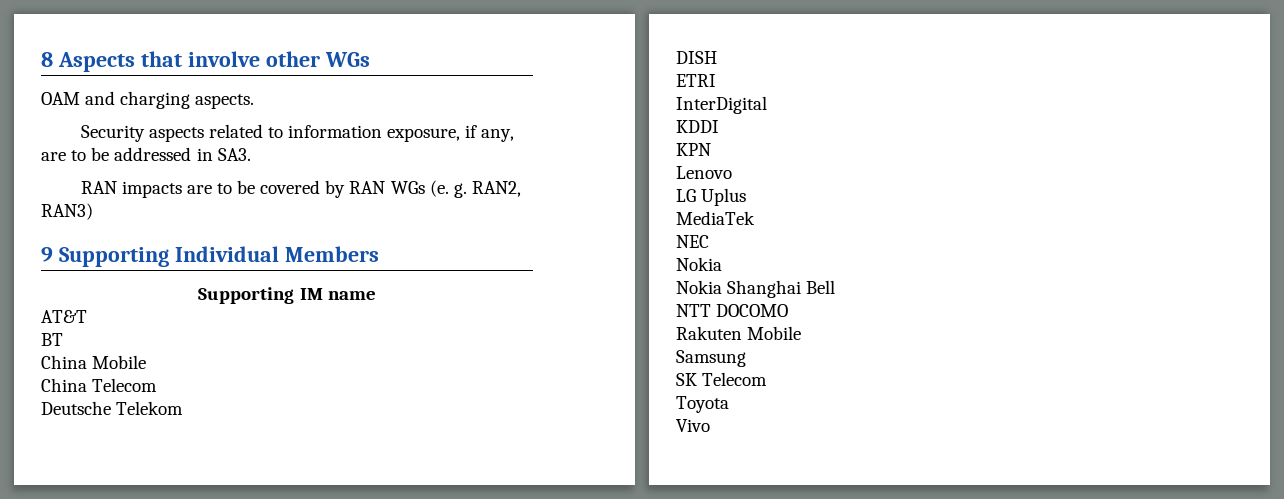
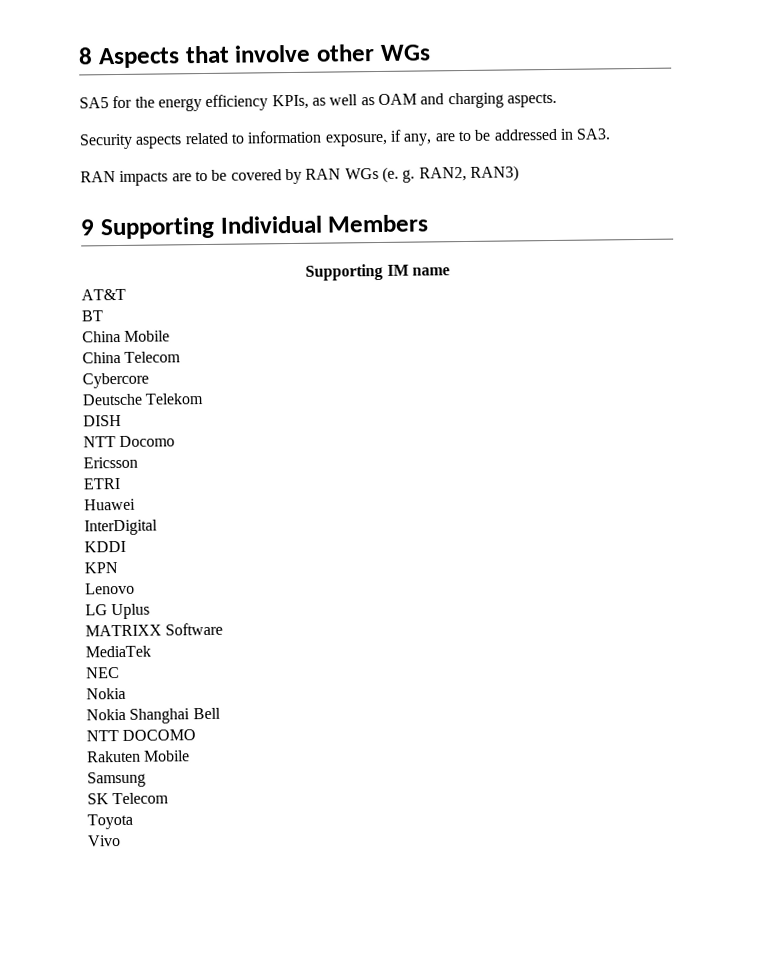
(370, 59) none -> [79,94,375,112] SA5 for the energy efficiency KPIs, as well as
(158, 385) none -> [82,372,149,389] // Cybercore
(717, 57) none -> [83,435,176,448] [83,456,138,469] // NTT Docomo // Ericsson
(716, 80) none -> [84,498,136,511] // Huawei
(747, 197) none -> [85,622,224,637] // MATRIXX Software

